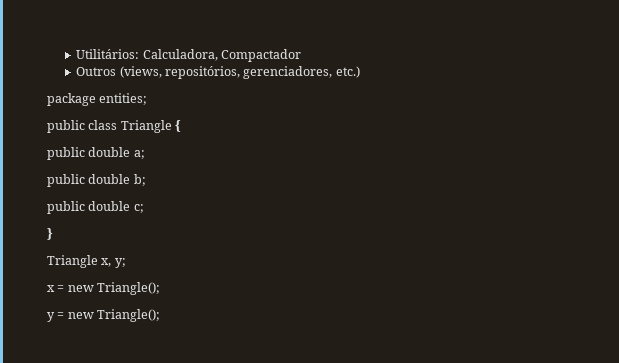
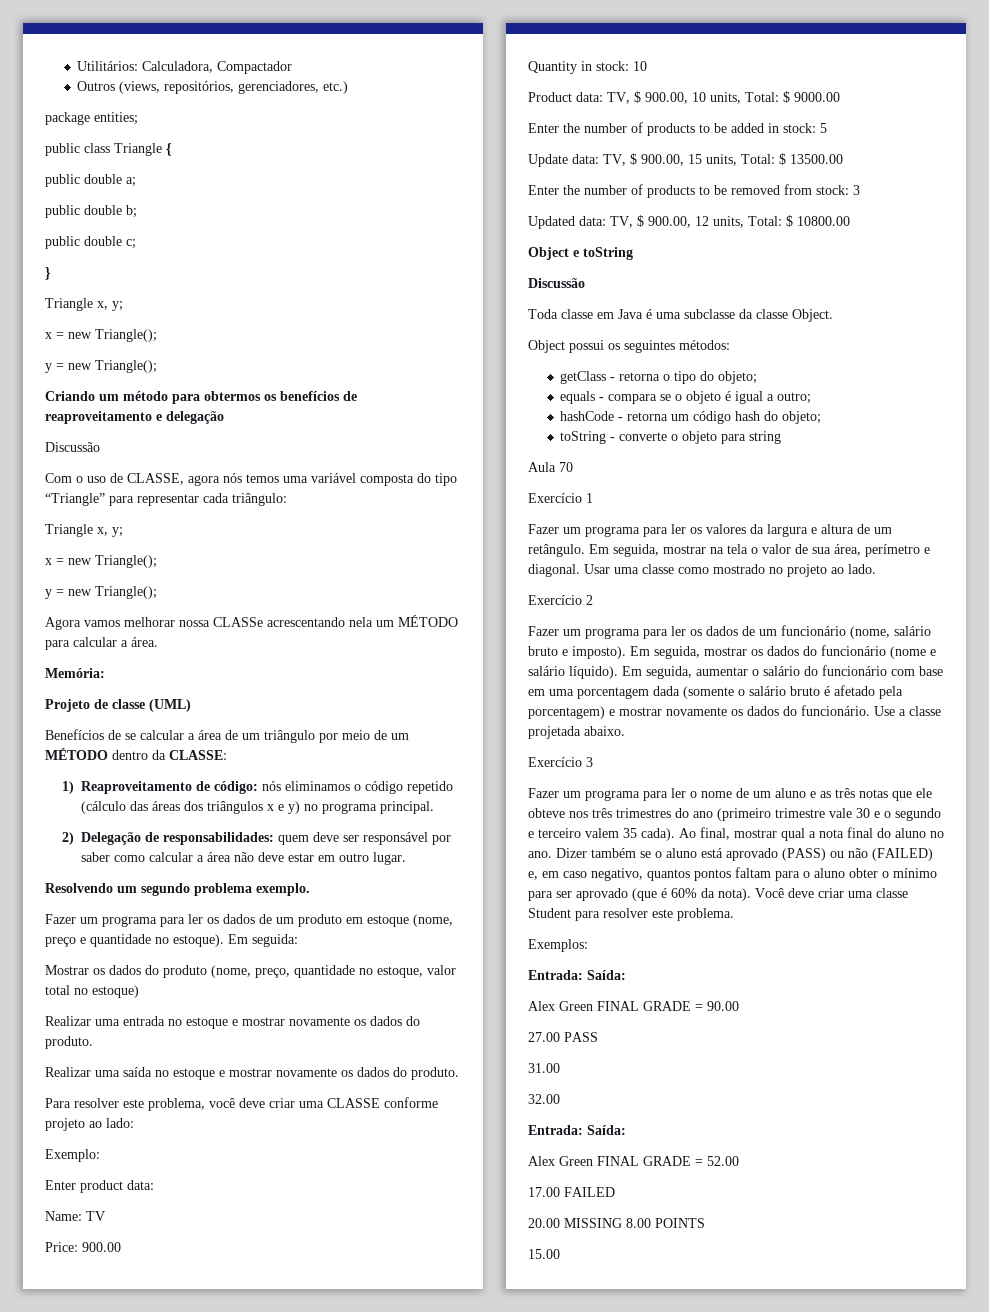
(161, 315) none -> [45,391,357,404] [45,411,224,424] [45,442,100,452] [45,473,457,486] [45,493,287,506] [45,524,123,537] [45,555,157,568] [45,586,157,599] [45,615,458,630] [45,637,158,650] [45,668,105,678] [45,699,191,712] [45,729,409,743] [45,748,227,760] [61,781,453,794] [80,801,434,814] [61,832,451,845] [80,852,406,865] [45,883,310,896] [45,914,453,927] [45,934,298,947] [45,965,456,978] [45,985,139,998] [45,1016,420,1029] [45,1036,93,1049] [45,1067,459,1080] [45,1097,438,1111] [45,1118,134,1131] [45,1149,100,1162] [45,1180,154,1193] [45,1211,105,1221] [45,1242,121,1252] [528,61,647,74] [528,91,840,104] [528,122,827,136] [528,153,843,167] [528,184,860,198] [528,215,850,229] [528,247,633,260] [528,278,585,288] [528,309,833,322] [528,340,730,353] [560,371,758,384] [560,391,812,404] [560,411,822,424] [560,431,782,444] [528,462,573,472] [528,493,593,503] [528,524,892,537] [528,544,930,557] [528,564,876,577] [528,595,593,605] [528,625,931,639] [528,645,936,659] [528,665,943,679] [528,685,903,699] [528,705,941,719] [528,726,625,739] [528,757,593,767] [528,788,932,801] [528,808,941,821] [528,827,944,841] [528,848,933,861] [528,867,937,881] [528,888,908,901] [528,908,734,921] [528,939,588,952] [528,970,626,980] [528,1001,739,1011] [528,1032,598,1042] [528,1063,560,1073] [528,1094,560,1104] [528,1125,626,1135] [528,1156,739,1166] [528,1187,615,1197] [528,1218,705,1228] [528,1249,560,1259] // Criando um método para obtermos os benefícios de reaproveitamento e delegação // Discussão // Com o uso de CLASSE, agora nós temos uma variável composta do tipo “Triangle” para representar cada triângulo: // Triangle x, y; // x = new Triangle(); // y = new Triangle(); // Agora vamos melhorar nossa CLASSe acrescentando nela um MÉTODO para calcular a área. // Memória: // Projeto de classe (UML) // Benefícios de se calcular a área de um triângulo por meio de um MÉTODO dentro da CLASSE: // 1) Reaproveitamento de código: nós eliminamos o código repetido (cálculo das áreas dos triângulos x e y) no programa principal. // 2) Delegação de responsabilidades: quem deve ser responsável por saber como calcular a área não deve estar em outro lugar. // Resolvendo um segundo problema exemplo. // Fazer um programa para ler os dados de um produto em estoque (nome, preço e quantidade no estoque). Em seguida: // Mostrar os dados do produto (nome, preço, quantidade no estoque, valor total no estoque) // Realizar uma entrada no estoque e mostrar novamente os dados do produto. // Realizar uma saída no estoque e mostrar novamente os dados do produto. // Para resolver este problema, você deve criar uma CLASSE conforme projeto ao lado: // Exemplo: // Enter product data: // Name: TV // Price: 900.00 // Quantity in stock: 10 // Product data: TV, $ 900.00, 10 units, Total: $ 9000.00 // Enter the number of products to be added in stock: 5 // Update data: TV, $ 900.00, 15 units, Total: $ 13500.00 // Enter the number of products to be removed from stock: 3 // Updated data: TV, $ 900.00, 12 units, Total: $ 10800.00 // Object e toString // Discussão // Toda classe em Java é uma subclasse da classe Object. // Object possui os seguintes métodos: // getClass - retorna o tipo do objeto; // equals - compara se o objeto é igual a outro; // hashCode - retorna um código hash do objeto; // toString - converte o objeto para string // Aula 70 // Exercício 1 // Fazer um programa para ler os valores da largura e altura de um retângulo. Em seguida, mostrar na tela o valor de sua área, perímetro e diagonal. Usar uma classe como mostrado no projeto ao lado. // Exercício 2 // Fazer um programa para ler os dados de um funcionário (nome, salário bruto e imposto). Em seguida, mostrar os dados do funcionário (nome e salário líquido). Em seguida, aumentar o salário do funcionário com base em uma porcentagem dada (somente o salário bruto é afetado pela porcentagem) e mostrar novamente os dados do funcionário. Use a classe projetada abaixo. // Exercício 3 // Fazer um programa para ler o nome de um aluno e as três notas que ele obteve nos três trimestres do ano (primeiro trimestre vale 30 e o segundo e terceiro valem 35 cada). Ao final, mostrar qual a nota final do aluno no ano. Dizer também se o aluno está aprovado (PASS) ou não (FAILED) e, em caso negativo, quantos pontos faltam para o aluno obter o mínimo para ser aprovado (que é 60% da nota). Você deve criar uma classe Student para resolver este problema. // Exemplos: // Entrada: Saída: // Alex Green FINAL GRADE = 90.00 // 27.00 PASS // 31.00 // 32.00 // Entrada: Saída: // Alex Green FINAL GRADE = 52.00 // 17.00 FAILED // 20.00 MISSING 8.00 POINTS // 15.00

